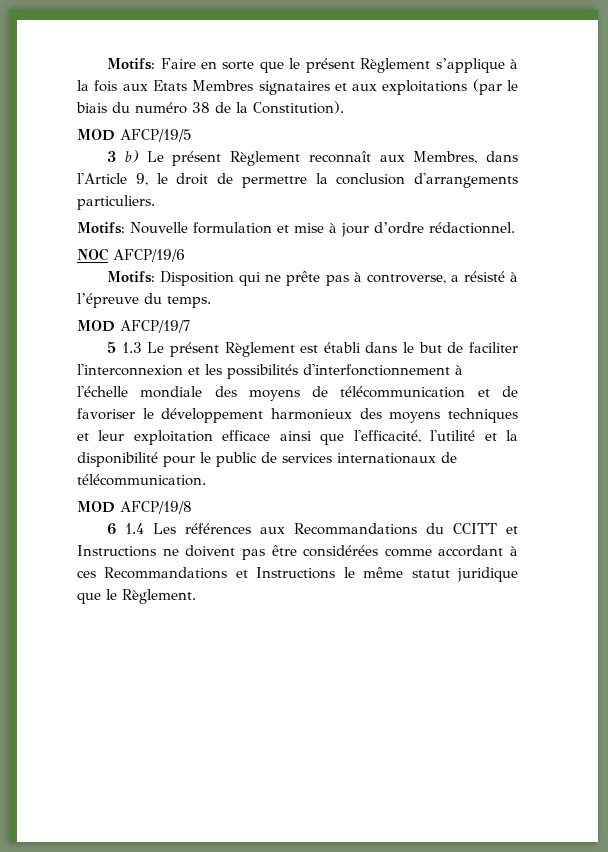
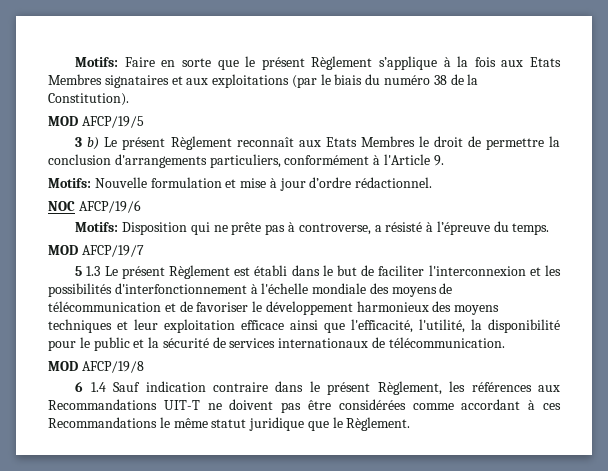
[413,151,518,164] [77,173,148,186] Membres, dans l'Article 9, -> [325,136,415,147] Etats Membres
[77,195,155,210] particuliers. -> [209,154,444,168] particuliers, conformément à l'Article 9.
[430,430,497,441] l'utilité et -> [419,319,465,333] l'utilité,
(257, 459) none -> [133,337,209,348] et la sécurité
[153,523,518,535] [77,545,156,557] Les références aux Recommandations du CCITT et Instructions -> [113,381,560,395] [48,399,200,410] Sauf indication contraire dans le présent Règlement, les références aux Recommandations UIT-T
[235,567,336,579] et Instructions -> (157, 422) none

